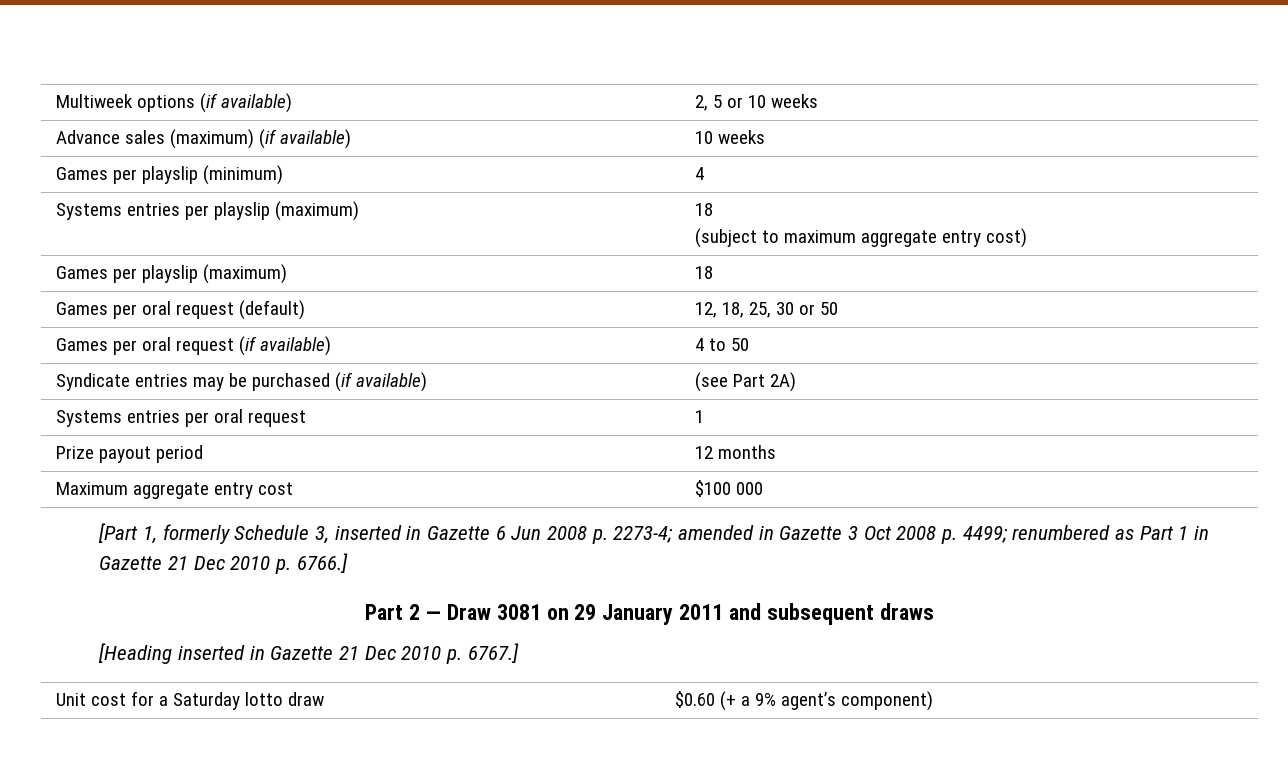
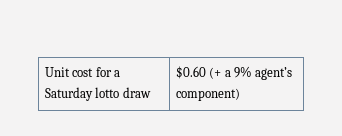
[55,93,293,113] [694,94,819,111] [55,129,352,149] [694,130,765,144] [55,165,284,185] [694,167,704,180] [55,201,360,221] [694,203,713,216] [694,228,1028,248] [55,264,288,284] [694,266,713,279] [55,300,306,320] [694,302,839,318] [55,336,332,356] [694,338,749,351] [55,372,428,392] [694,372,796,392] [55,409,307,427] [694,410,704,423] [55,445,203,463] [694,445,776,459] [55,482,294,499] [694,480,763,497] [98,523,1210,544] [99,553,348,574] [364,603,935,625] [98,643,519,664] Multiweek options (if available) | 2, 5 or 10 weeks // Advance sales (maximum) (if available) | 10 weeks // Games per playslip (minimum) | 4 // Systems entries per playslip (maximum) | 18 // (subject to maximum aggregate entry cost) // Games per playslip (maximum) | 18 // Games per oral request (default) | 12, 18, 25, 30 or 50 // Games per oral request (if available) | 4 to 50 // Syndicate entries may be purchased (if available) | (see Part 2A) // Systems entries per oral request | 1 // Prize payout period | 12 months // Maximum aggregate entry cost | $100 000 // [Part 1, formerly Schedule 3, inserted in Gazette 6 Jun 2008 p. 2273-4; amended in Gazette 3 Oct 2008 p. 4499; renumbered as Part 1 in Gazette 21 Dec 2010 p. 6766.] // Part 2 — Draw 3081 on 29 January 2011 and subsequent draws // [Heading inserted in Gazette 21 Dec 2010 p. 6767.] // -> (44, 72) none

